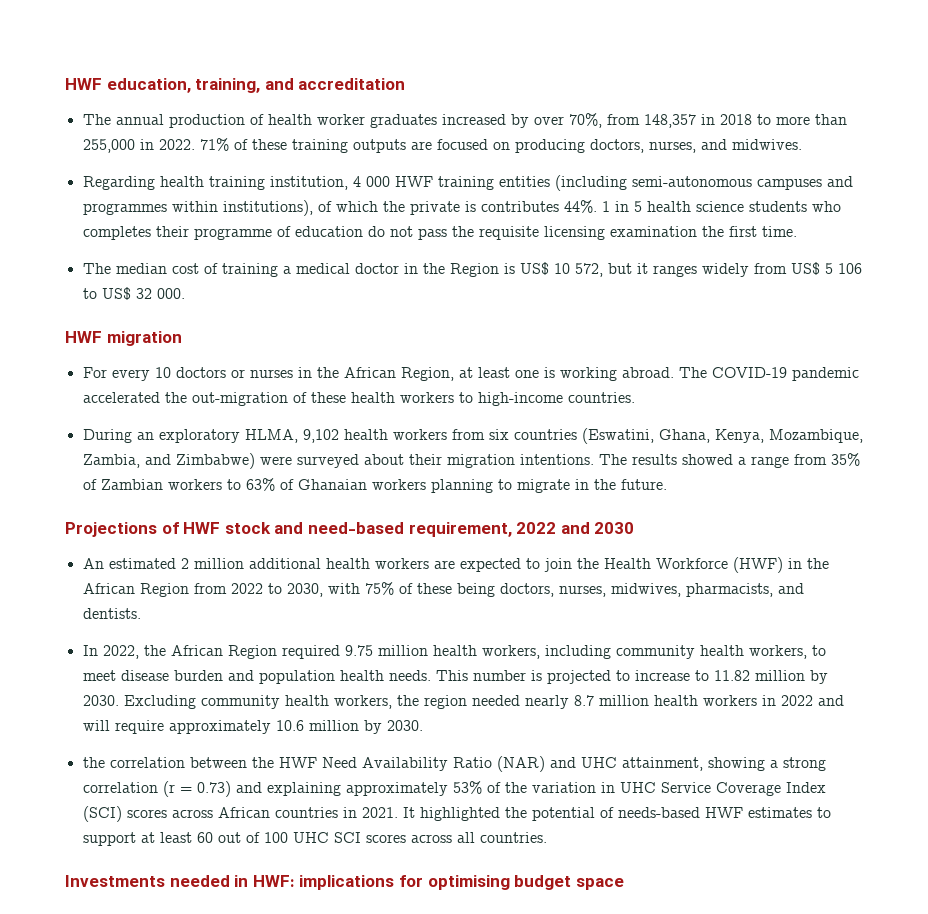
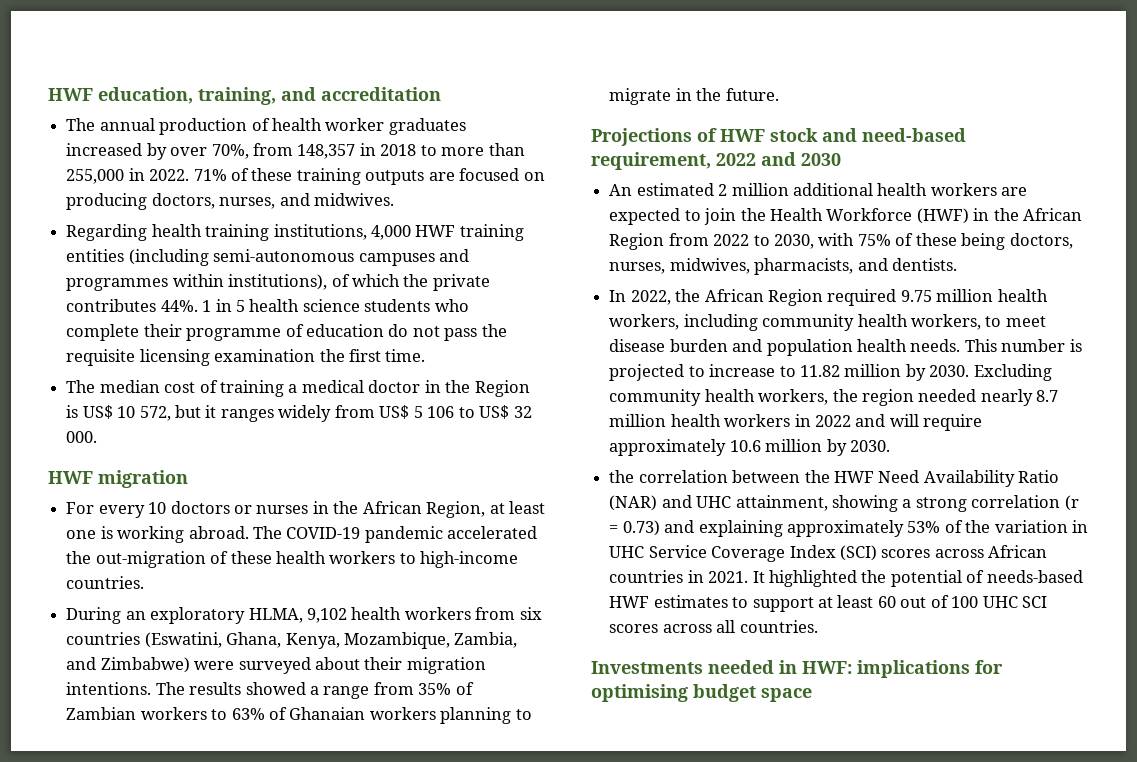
[269,176,390,190] institution, 4 000 -> [273,224,411,240] institutions, 4,000
[464,201,476,212] is -> (490, 282) none
[82,226,151,240] completes -> [66,324,140,341] complete

